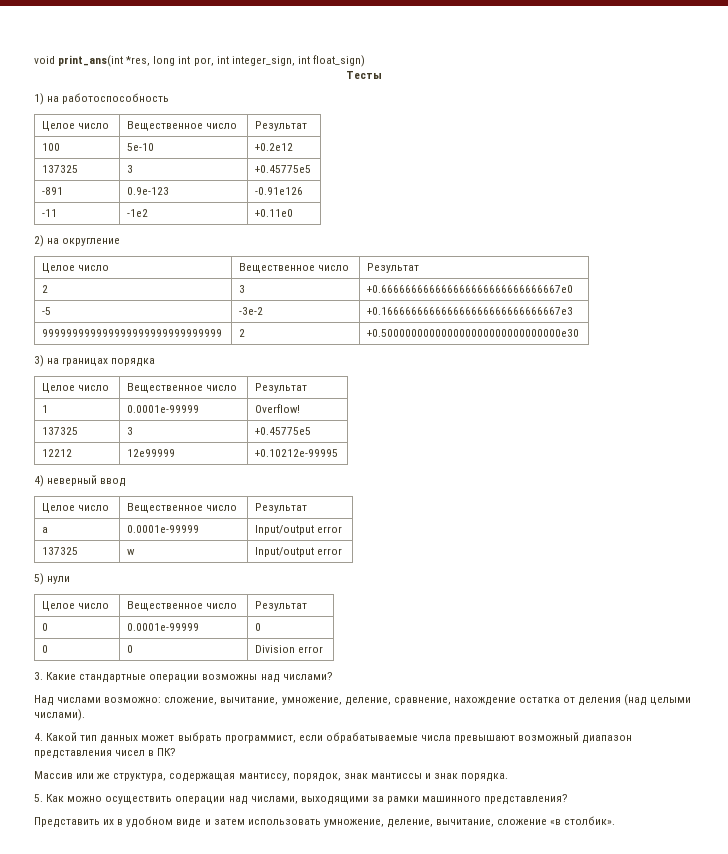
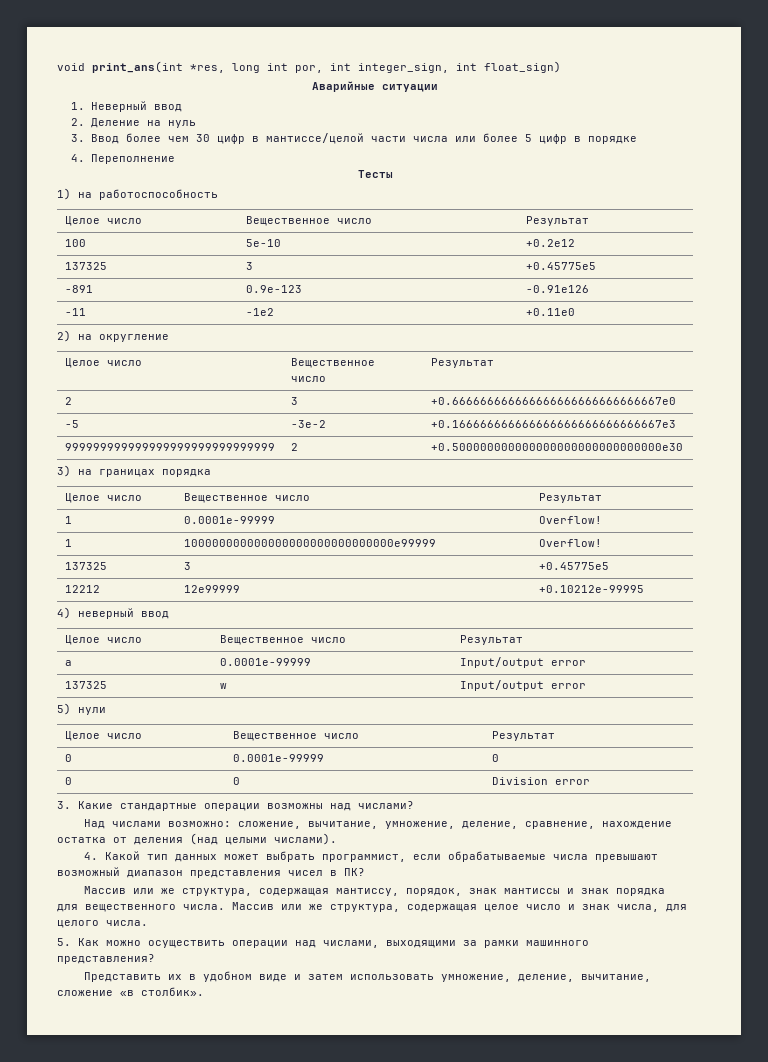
(365, 61) none -> [312,81,438,92] [71,101,182,112] [71,118,196,128] [71,133,637,144] [71,154,175,164] // Аварийные ситуации // 1. Неверный ввод // 2. Деление на нуль // 3. Ввод более чем 30 цифр в мантиссе/целой части числа или более 5 цифр в порядке // 4. Переполнение
(301, 408) none -> [64,539,72,547] [183,539,436,547] [538,539,602,547] // 1 | 100000000000000000000000000000e99999 | Overflow!
[461,773,509,782] порядка. -> [616,888,666,896] [57,902,687,912] [57,920,148,928] порядка для вещественного числа. Массив или же структура, содержащая целое число и знак числа, для целого числа.

